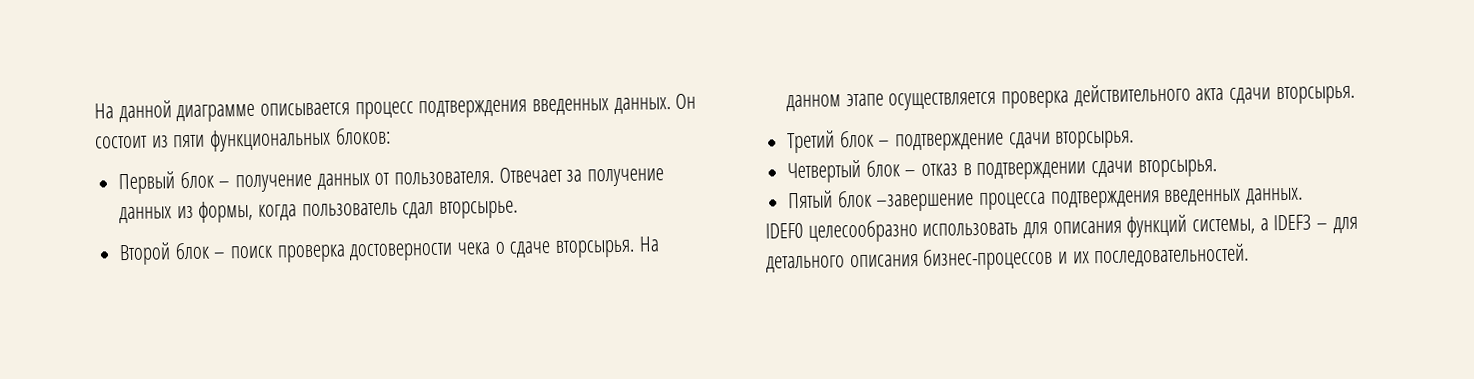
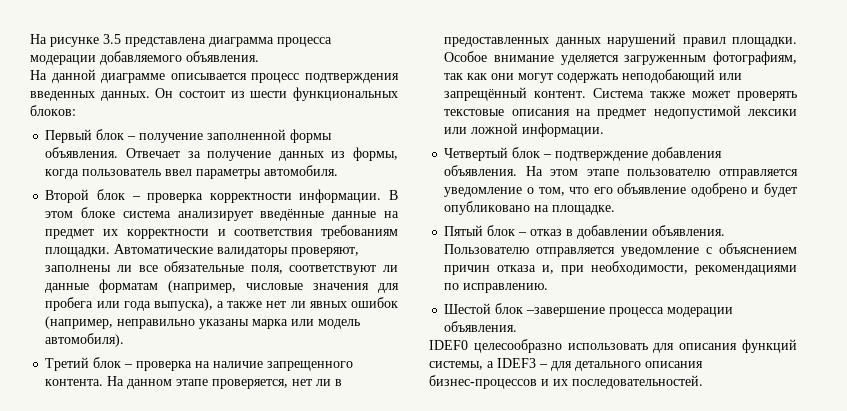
[94,103,114,119] На -> [30,34,332,47] [30,51,259,65] [30,70,47,80] На рисунке 3.5 представлена диаграмма процесса модерации добавляемого объявления. // На
[173,134,206,148] пяти -> [250,91,288,98] шести
[316,170,495,190] данных от пользователя. -> [207,129,333,143] [45,147,119,158] заполненной формы объявления.
[402,200,519,219] сдал вторсырье. -> [165,165,339,179] ввел параметры автомобиля.
[230,236,660,263] [786,83,1355,112] [787,130,1135,154] [787,159,1217,184] [788,187,1304,212] поиск проверка достоверности чека о сдаче вторсырья. На данном этапе осуществляется проверка действительного акта сдачи вторсырья. // Третий блок – подтверждение сдачи вторсырья. // Четвертый блок – отказ в подтверждении сдачи вторсырья. // Пятый блок –завершение процесса подтверждения введенных данных. -> [147,189,399,203] [45,207,399,221] [45,225,398,239] [45,244,360,257] [45,261,399,275] [45,279,400,293] [45,297,399,311] [45,316,361,329] [45,333,125,347] [45,357,354,371] [45,376,343,389] [444,33,797,47] [444,51,797,65] [444,69,743,83] [444,87,797,101] [444,105,797,119] [444,123,605,137] [444,147,723,161] [444,165,798,179] [444,183,797,197] [444,201,616,215] [444,225,726,239] [444,243,797,257] [444,261,797,275] [444,283,549,293] [444,303,734,317] [444,321,518,332] проверка корректности информации. В этом блоке система анализирует введённые данные на предмет их корректности и соответствия требованиям площадки. Автоматические валидаторы проверяют, заполнены ли все обязательные поля, соответствуют ли данные форматам (например, числовые значения для пробега или года выпуска), а также нет ли явных ошибок (например, неправильно указаны марка или модель автомобиля). // Третий блок – проверка на наличие запрещенного контента. На данном этапе проверяется, нет ли в предоставленных данных нарушений правил площадки. Особое внимание уделяется загруженным фотографиям, так как они могут содержать неподобающий или запрещённый контент. Система также может проверять текстовые описания на предмет недопустимой лексики или ложной информации. // Четвертый блок – подтверждение добавления объявления. На этом этапе пользователю отправляется уведомление о том, что его объявление одобрено и будет опубликовано на площадке. // Пятый блок – отказ в добавлении объявления. Пользователю отправляется уведомление с объяснением причин отказа и, при необходимости, рекомендациями по исправлению. // Шестой блок –завершение процесса модерации объявления.

